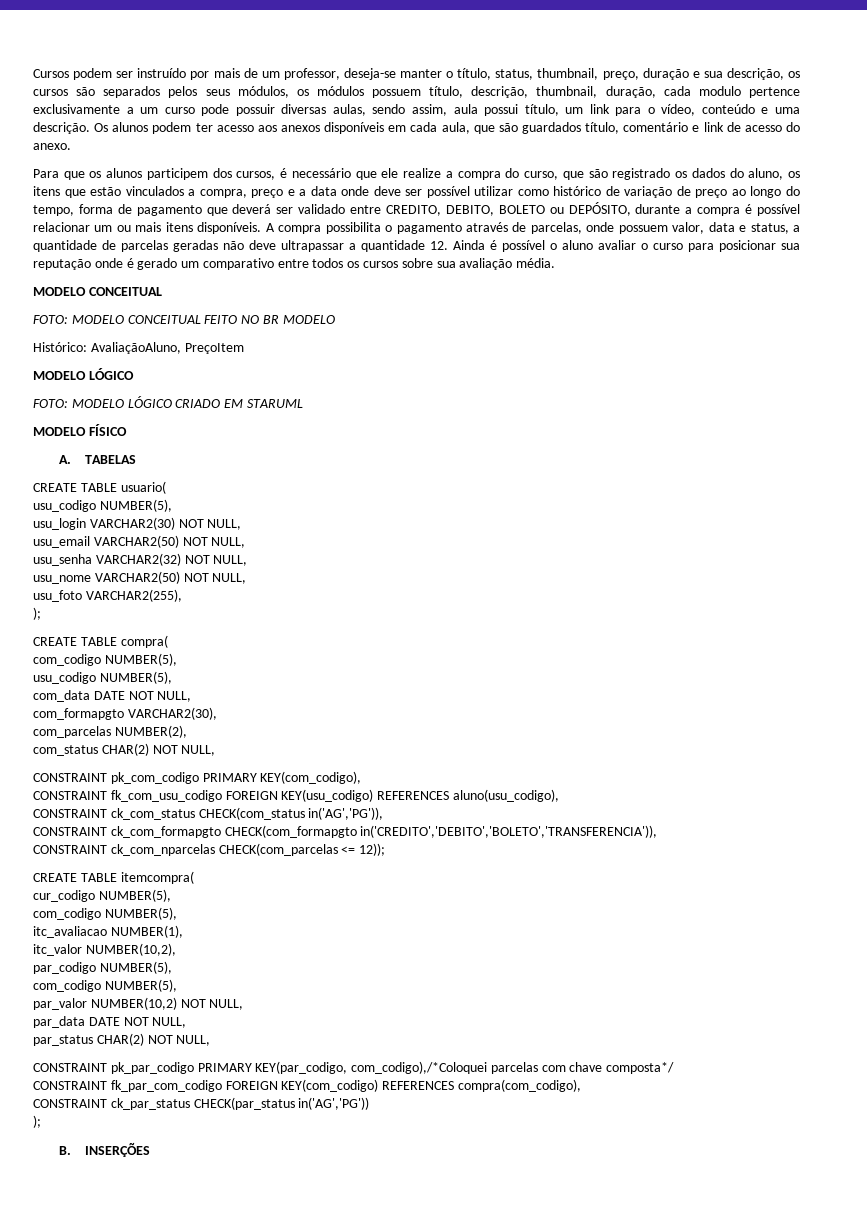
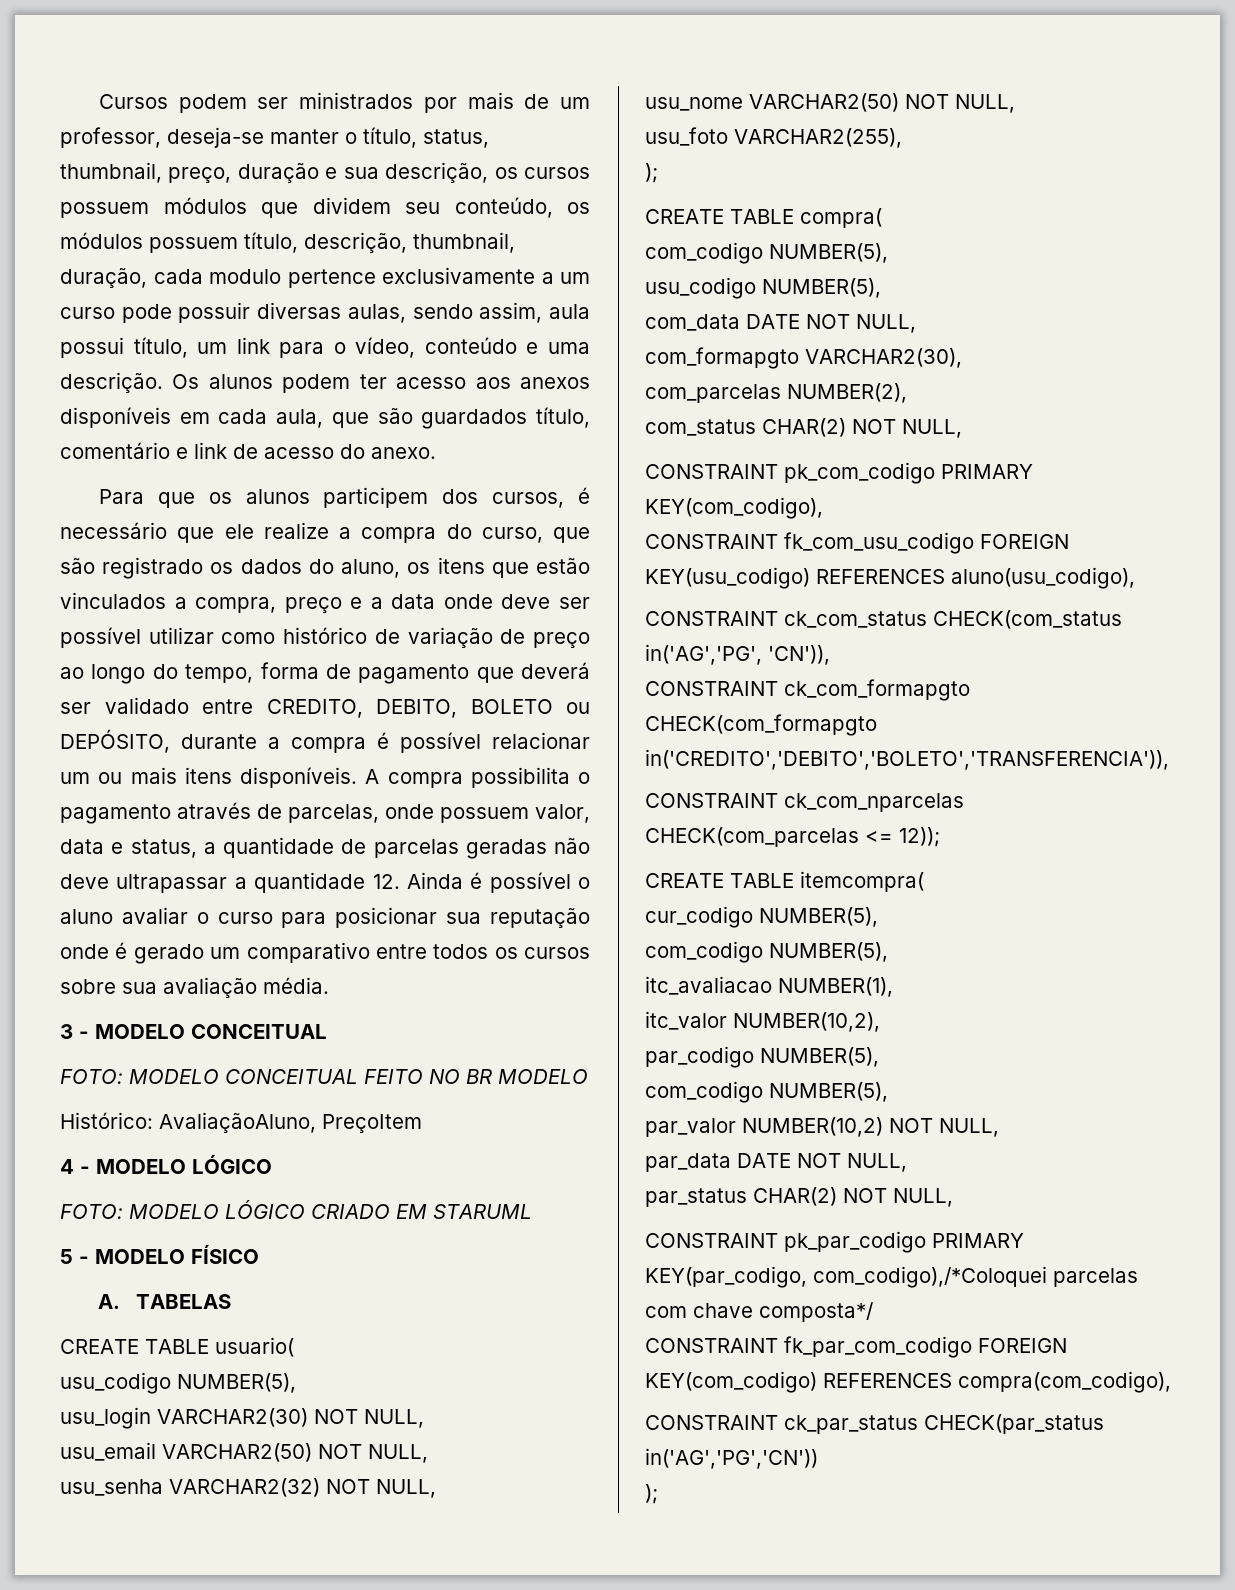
[137,68,187,78] instruído -> [299,92,414,109] ministrados
[76,86,289,98] são separados pelos seus módulos, -> [60,197,553,218] possuem módulos que dividem seu conteúdo,
(556, 263) none -> [60,1024,89,1039] 3 -
(244, 348) none -> [60,1159,90,1174] 4 -
(303, 403) none -> [60,1249,89,1264] 5 -
[308,807,384,820] in('AG','PG')), -> [645,644,830,665] in('AG','PG', 'CN')),
[298,1097,370,1110] [33,1115,41,1128] [58,1142,150,1157] in('AG','PG')) // ); // B. INSERÇÕES -> [645,1448,818,1469] [645,1484,658,1504] in('AG','PG','CN')) // );

